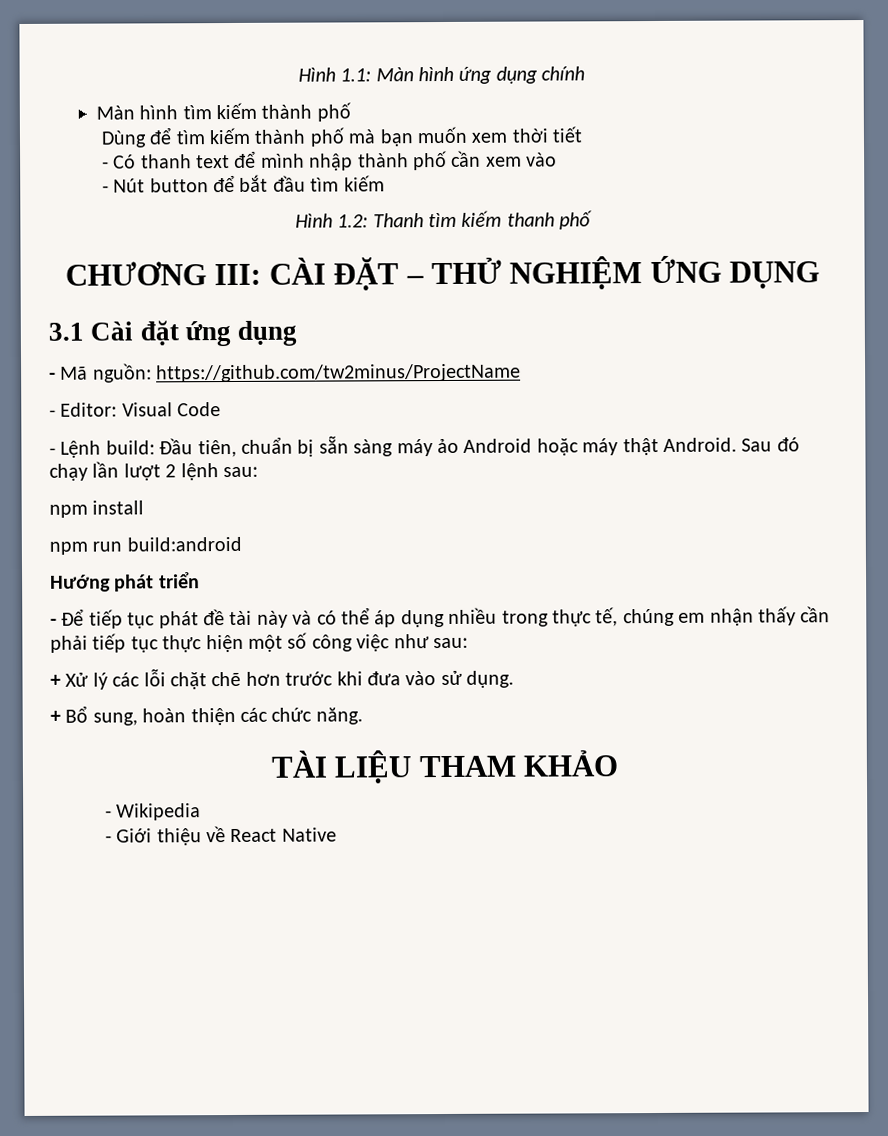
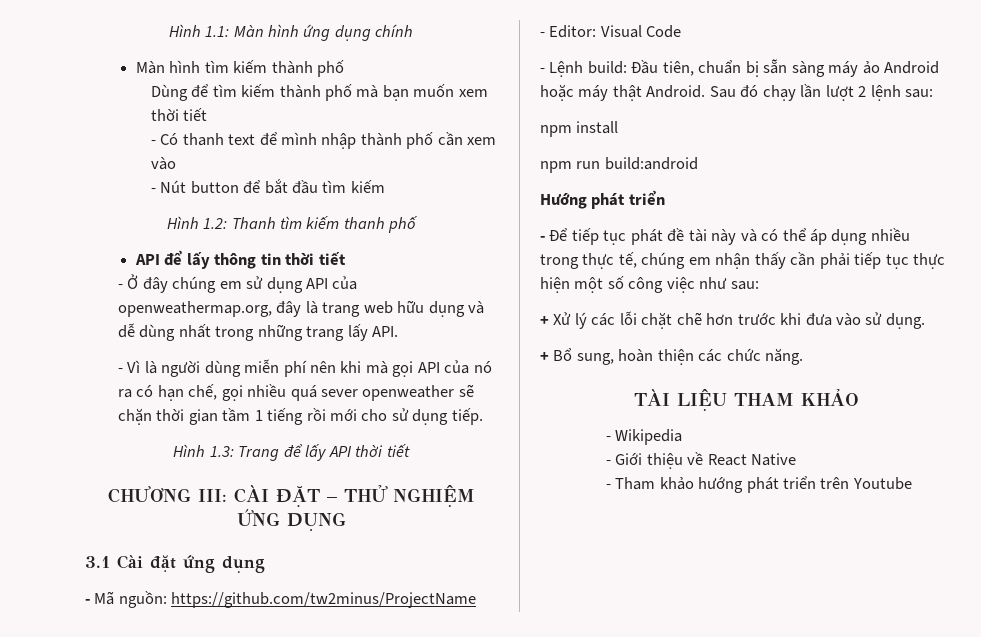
(594, 220) none -> [134,250,346,269] [117,274,358,293] [117,300,485,317] [117,323,399,341] [117,359,492,377] [117,384,474,401] [117,408,483,425] [173,444,410,461] // API để lấy thông tin thời tiết // - Ở đây chúng em sử dụng API của openweathermap.org, đây là trang web hữu dụng và dễ dùng nhất trong những trang lấy API. // - Vì là người dùng miễn phí nên khi mà gọi API của nó ra có hạn chế, gọi nhiều quá sever openweather sẽ chặn thời gian tầm 1 tiếng rồi mới cho sử dụng tiếp. // Hình 1.3: Trang để lấy API thời tiết
(337, 834) none -> [605,476,912,493] // - Tham khảo hướng phát triển trên Youtube

